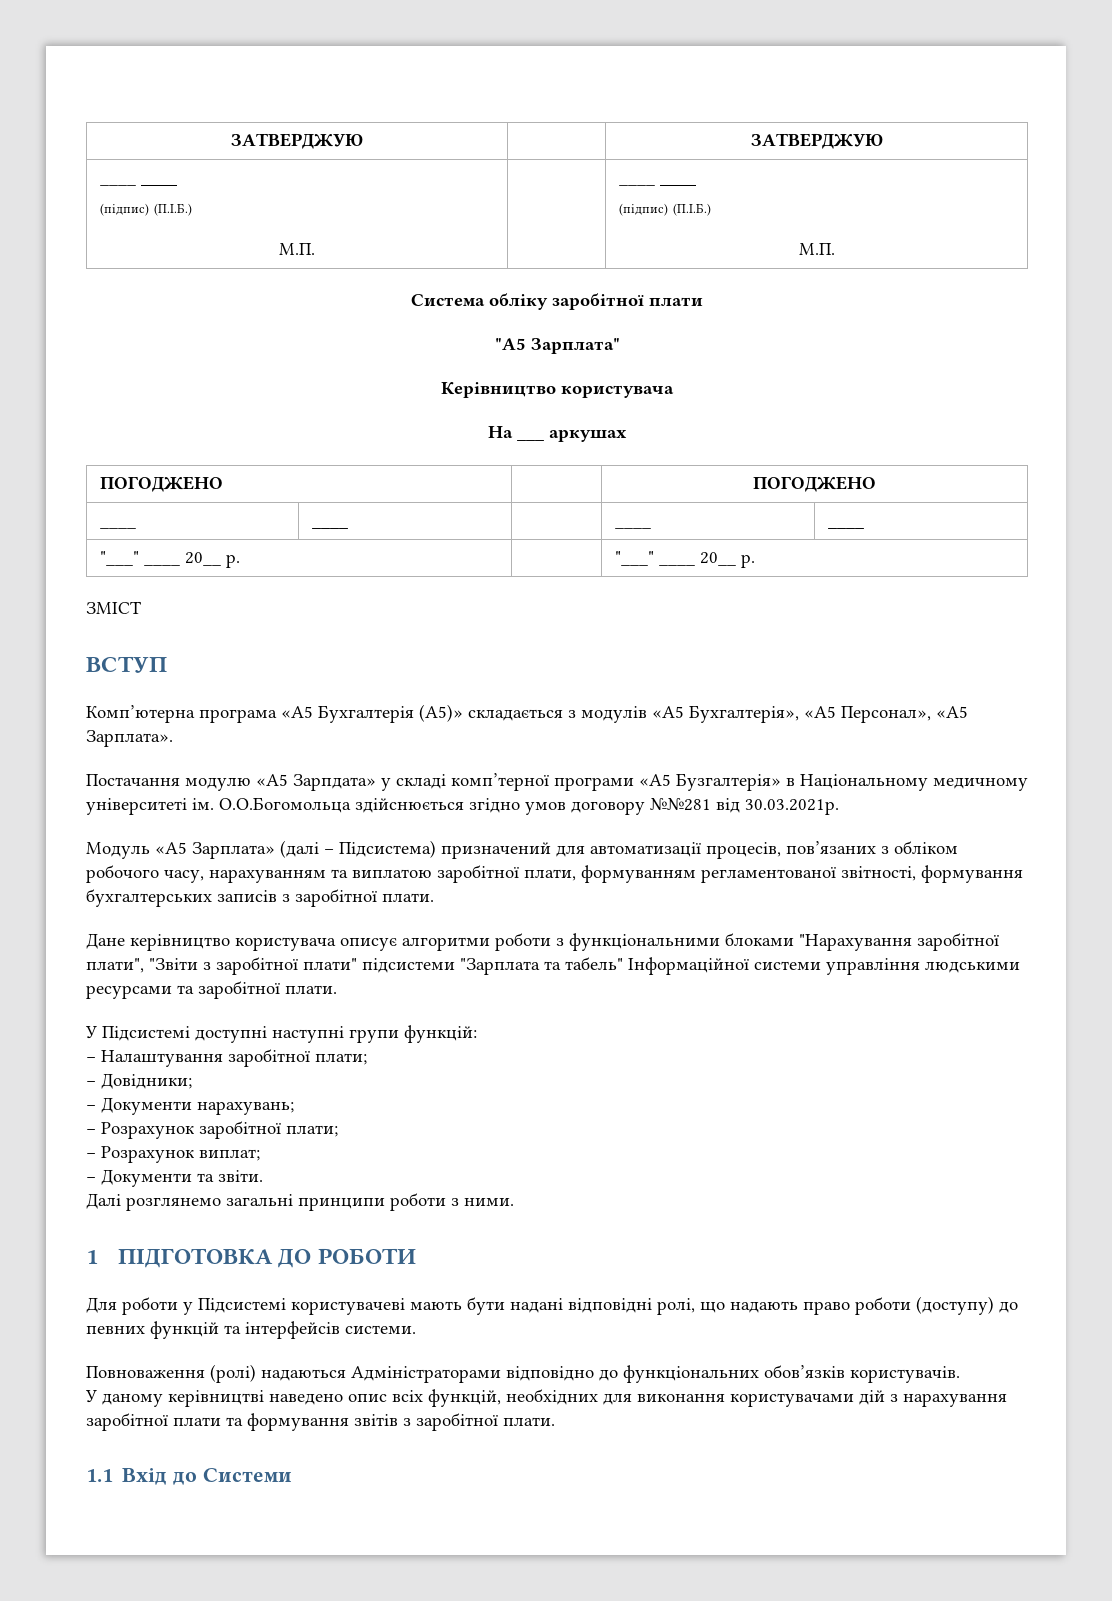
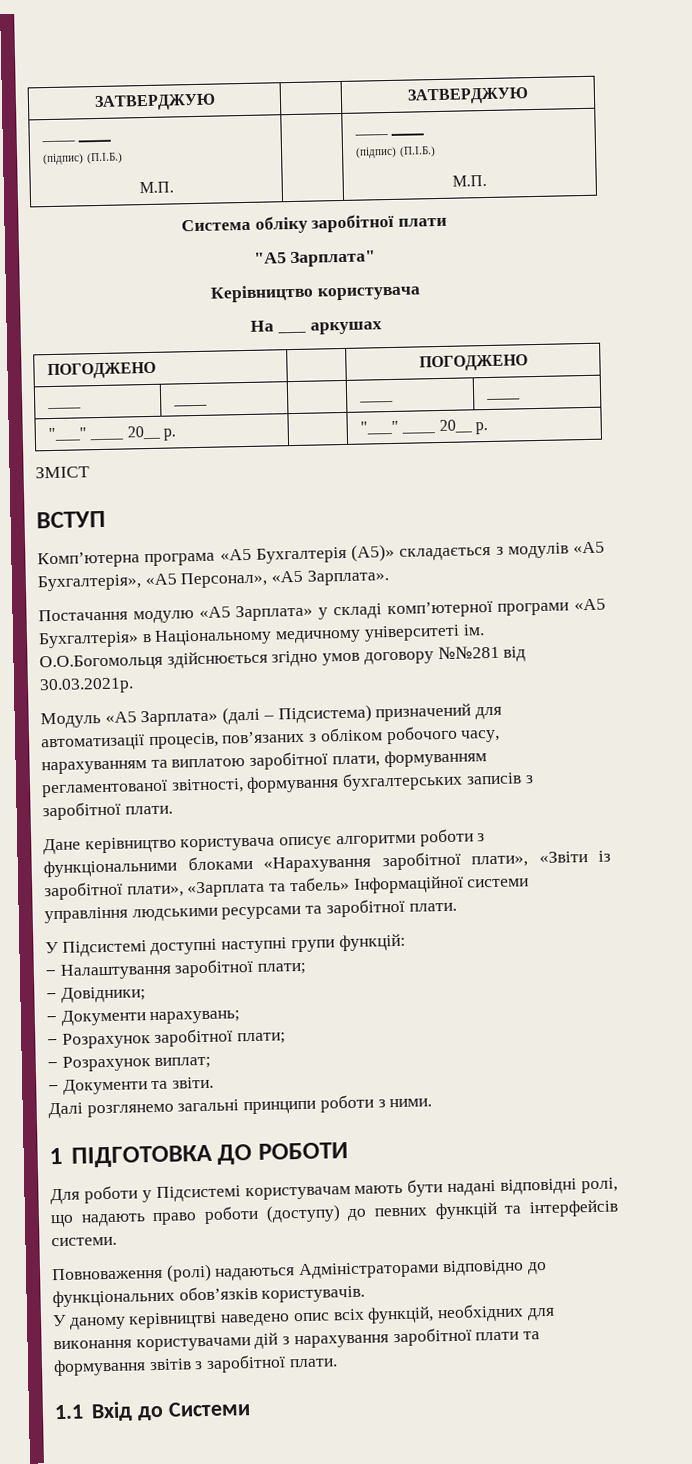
[293,774,376,791] Зарпдата» -> [235,604,314,622] Зарплата»
[451,773,549,791] комп’терної -> [386,600,493,619] комп’ютерної
[676,773,781,791] Бузгалтерія» -> [38,631,139,649] Бухгалтерія»
[219,797,351,813] О.О.Богомольца -> [39,653,163,672] О.О.Богомольця
[799,933,999,951] [86,957,623,975] "Нарахування заробітної плати", "Звіти з заробітної плати" підсистеми "Зарплата та табель" -> [263,850,611,873] [44,876,350,901] «Нарахування заробітної плати», «Звіти із заробітної плати», «Зарплата та табель»
[291,1298,405,1315] користувачеві -> [244,1186,351,1201] користувачам

